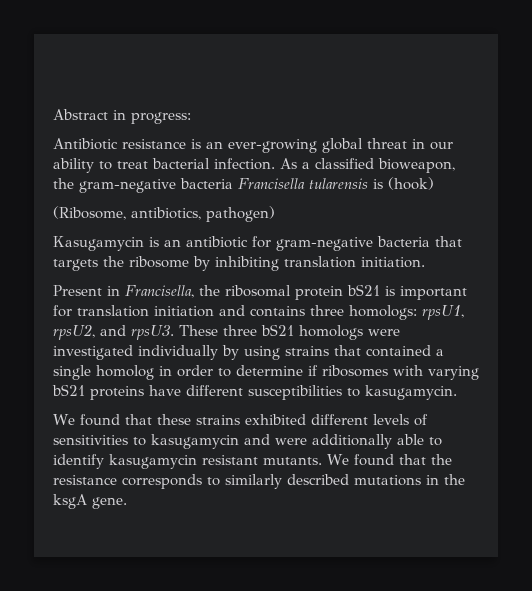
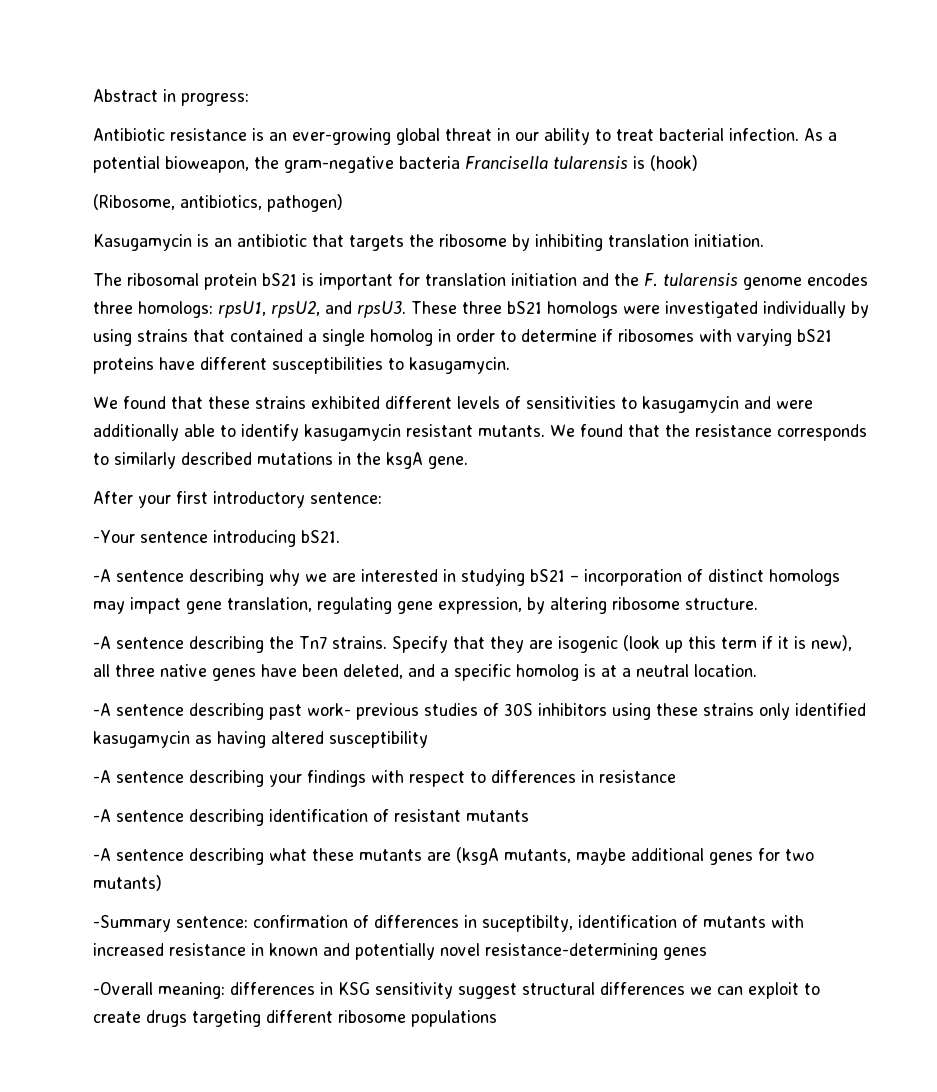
[315,158,374,169] classified -> [93,156,160,173] potential
[252,236,430,251] for gram-negative bacteria -> (307, 240) none
[53,285,220,298] Present in Francisella, the -> [93,273,122,286] The
[250,306,305,317] contains -> [614,273,868,290] the F. tularensis genome encodes
(127, 503) none -> [93,491,382,508] [93,530,340,547] [93,569,840,586] [93,597,758,614] [93,635,852,653] [93,664,757,681] [93,703,866,720] [93,731,428,748] [93,770,676,787] [93,809,529,826] [93,847,814,865] [93,875,162,891] [93,915,804,932] [93,943,707,960] [93,982,820,999] [93,1010,497,1027] // After your first introductory sentence: // -Your sentence introducing bS21. // -A sentence describing why we are interested in studying bS21 – incorporation of distinct homologs may impact gene translation, regulating gene expression, by altering ribosome structure. // -A sentence describing the Tn7 strains. Specify that they are isogenic (look up this term if it is new), all three native genes have been deleted, and a specific homolog is at a neutral location. // -A sentence describing past work- previous studies of 30S inhibitors using these strains only identified kasugamycin as having altered susceptibility // -A sentence describing your findings with respect to differences in resistance // -A sentence describing identification of resistant mutants // -A sentence describing what these mutants are (ksgA mutants, maybe additional genes for two mutants) // -Summary sentence: confirmation of differences in suceptibilty, identification of mutants with increased resistance in known and potentially novel resistance-determining genes // -Overall meaning: differences in KSG sensitivity suggest structural differences we can exploit to create drugs targeting different ribosome populations

